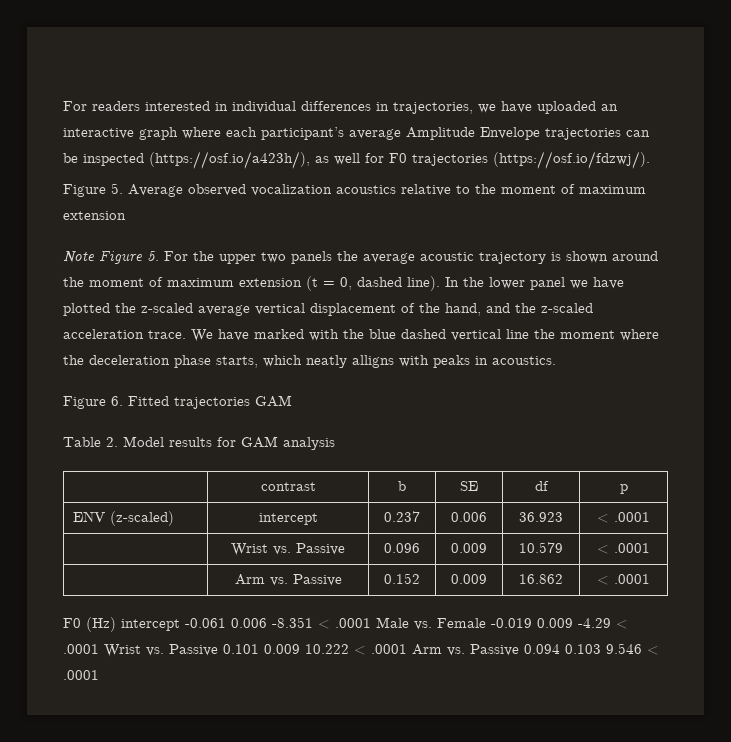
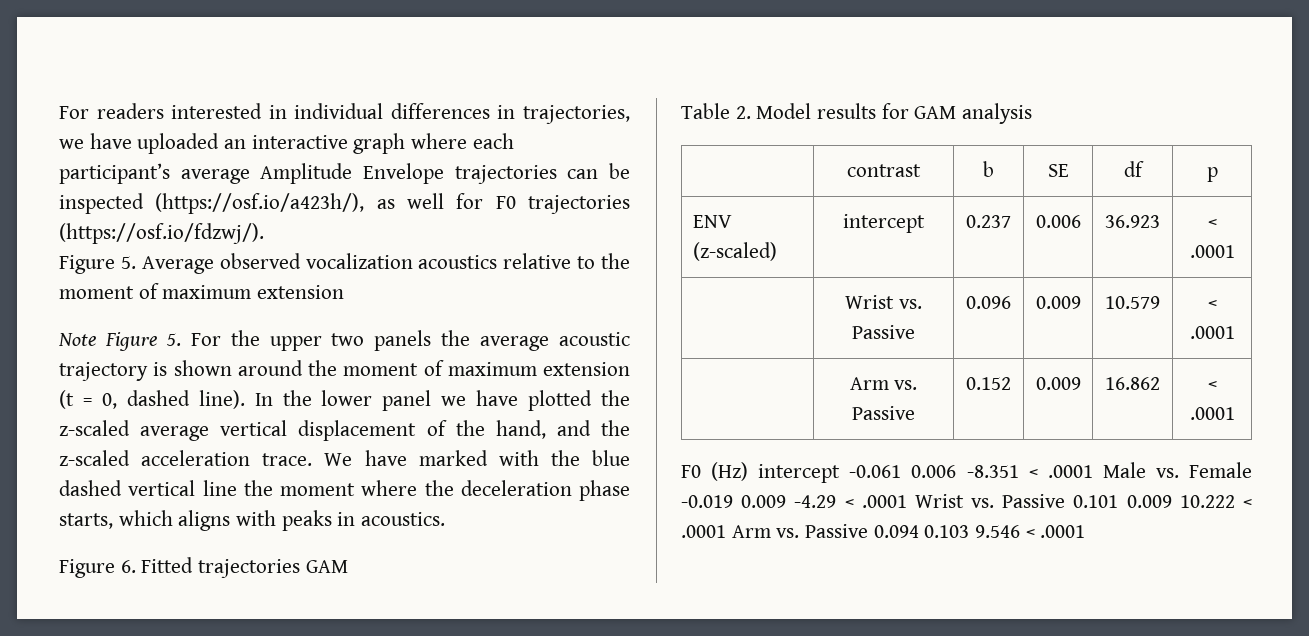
[306,355,394,368] neatly alligns -> [178,510,231,531] aligns

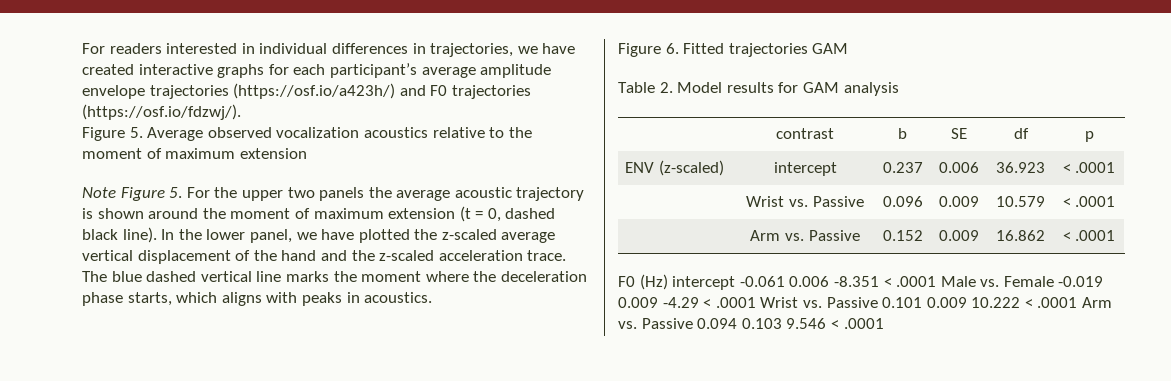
[137,133,514,154] [59,163,631,184] [59,193,484,214] uploaded an interactive graph where each participant’s average Amplitude Envelope trajectories can be inspected (https://osf.io/a423h/), as well for -> [82,63,552,78] [82,83,426,99] created interactive graphs for each participant’s average amplitude envelope trajectories (https://osf.io/a423h/) and
(190, 398) none -> [82,229,118,240] black
[382,390,432,411] panel -> [249,229,292,243] panel,
[495,420,546,439] hand, -> [281,250,317,261] hand
[324,450,580,466] We have marked with the -> [82,271,107,282] The
(237, 488) none -> [285,271,329,282] marks

